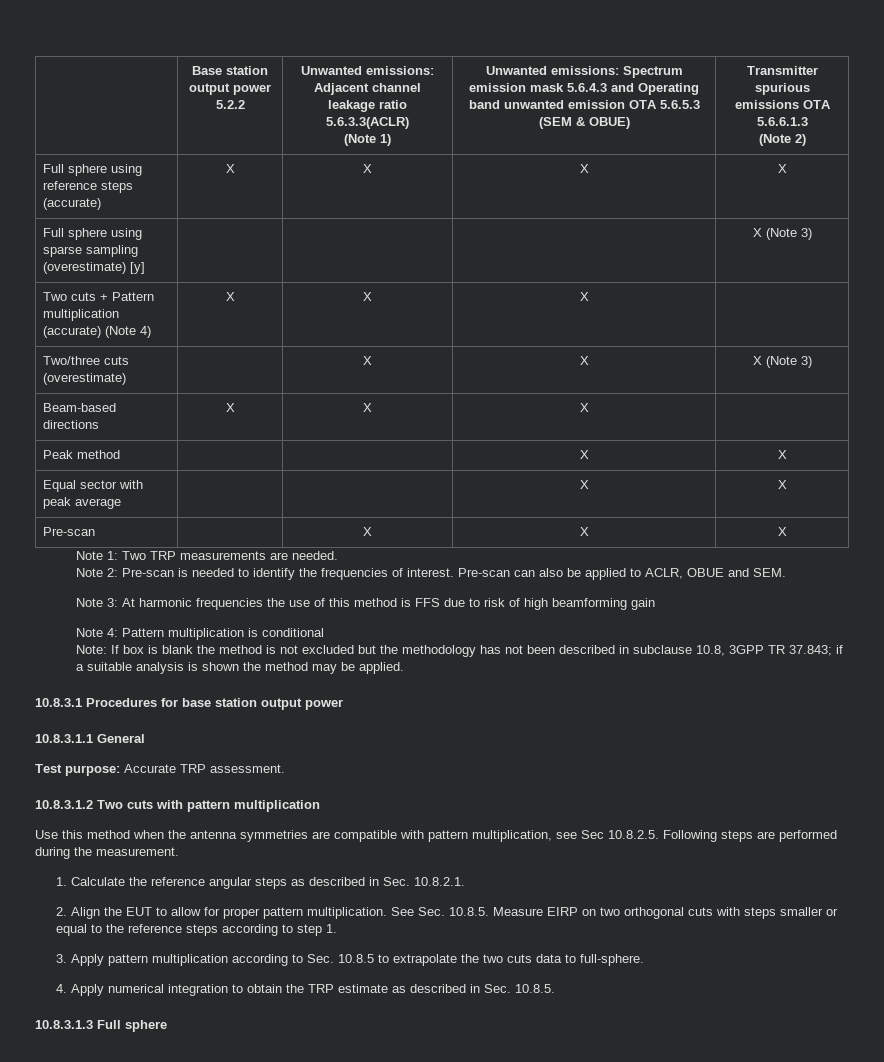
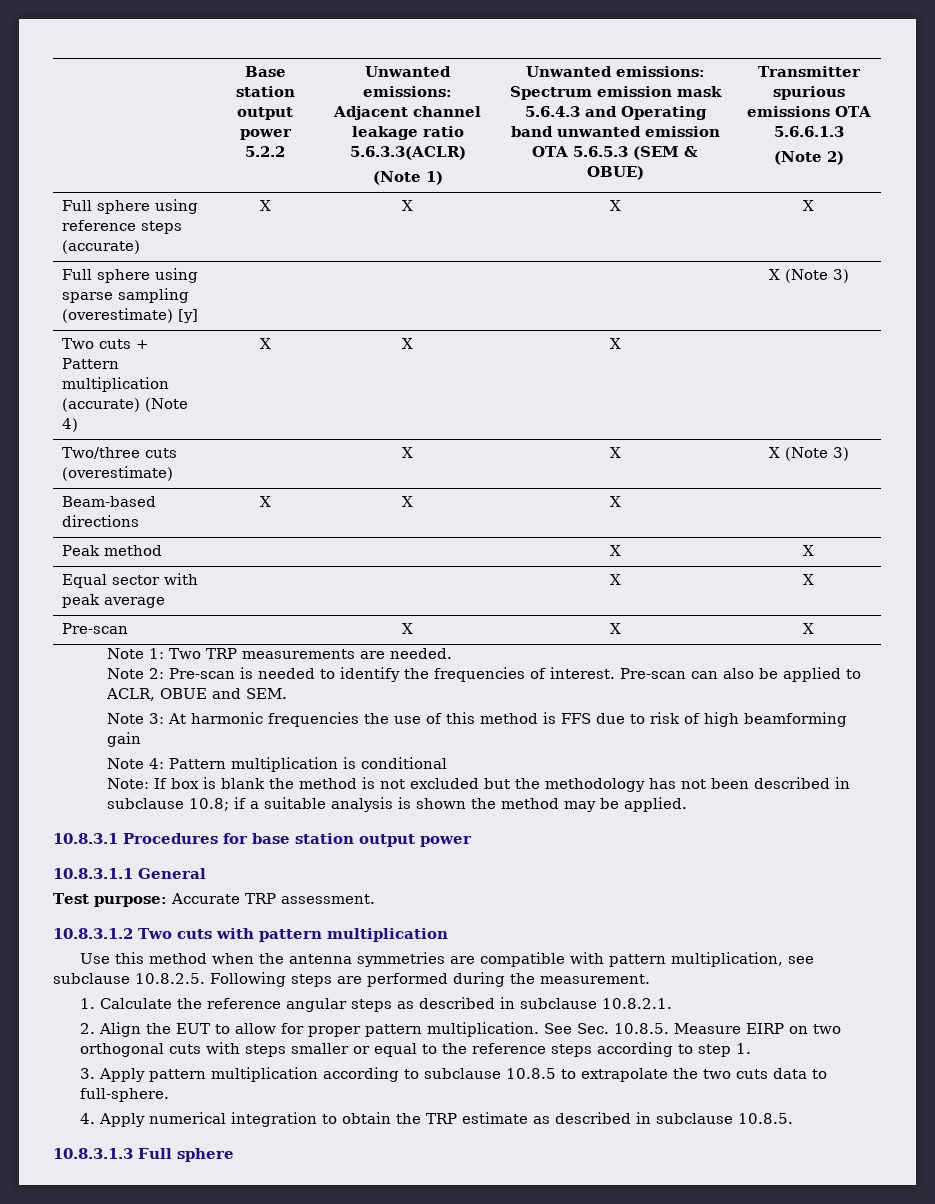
[696,645,833,656] 10.8, 3GPP TR 37.843; -> [189,798,230,811] 10.8;
[581,830,604,839] Sec -> [53,973,130,984] subclause
[382,877,410,886] Sec. -> [520,998,598,1009] subclause
[306,954,334,963] Sec. -> [424,1068,502,1079] subclause
[483,984,511,993] Sec. -> [656,1113,734,1124] subclause

